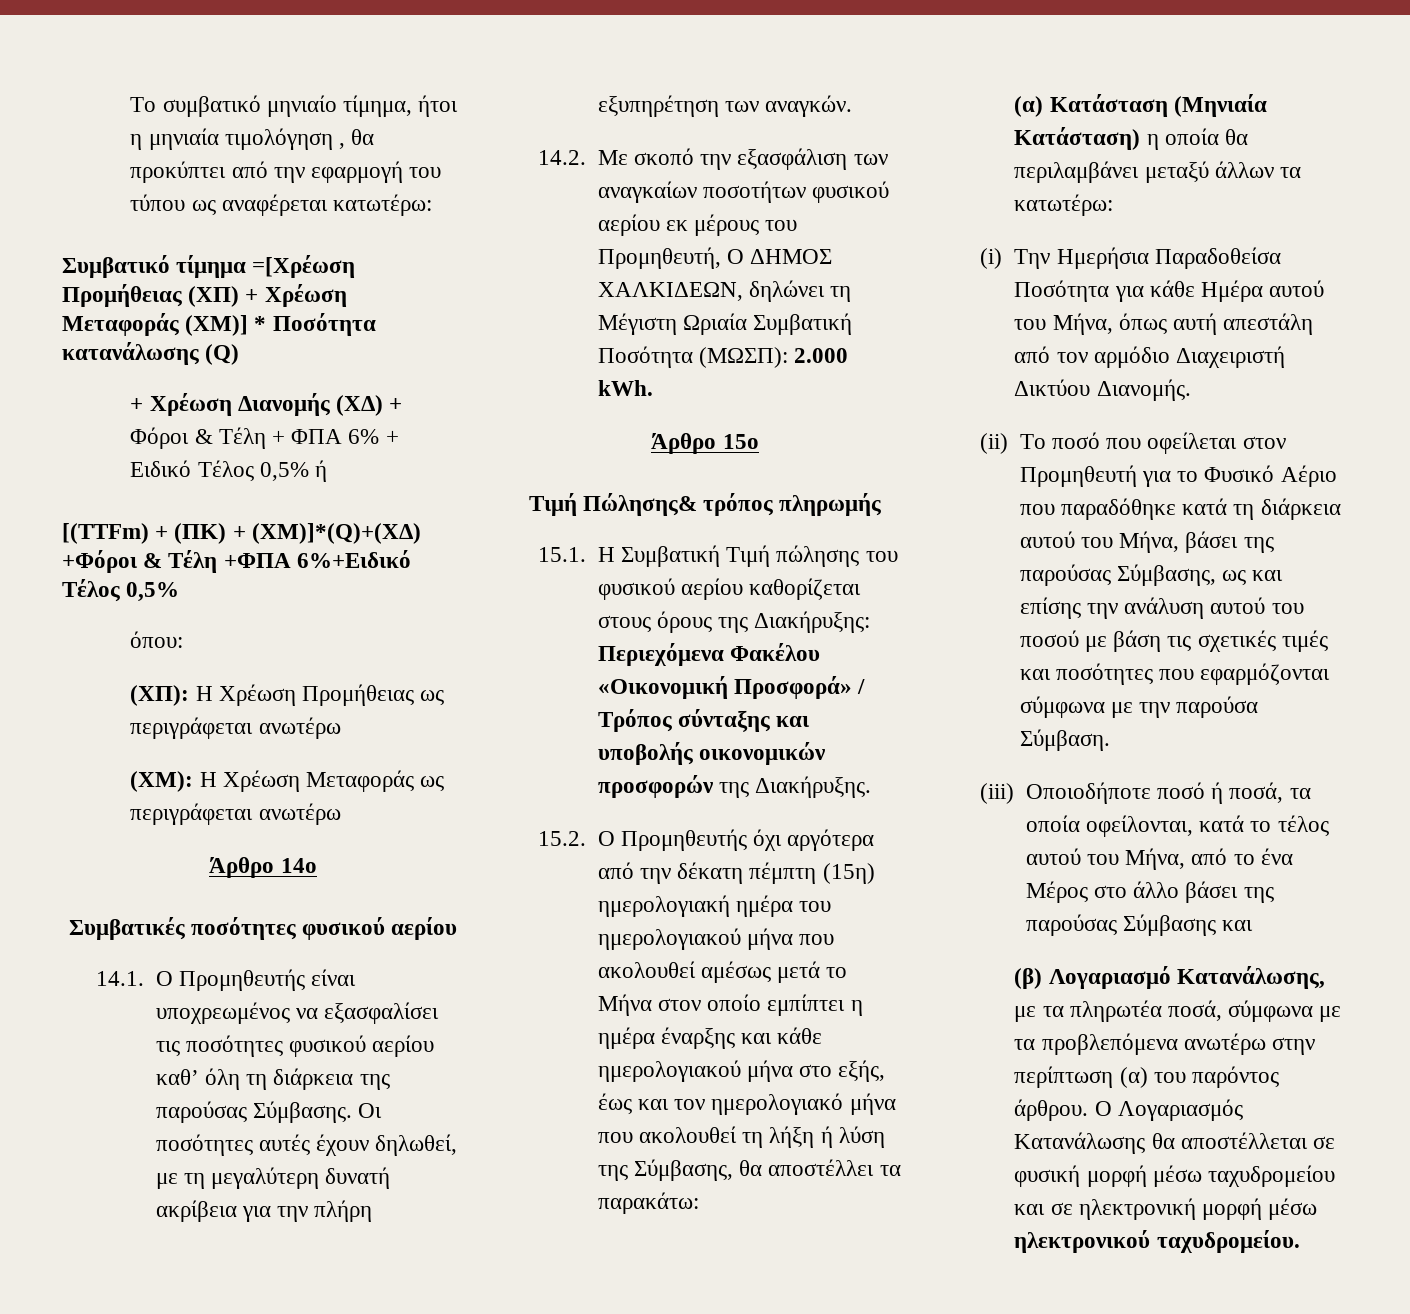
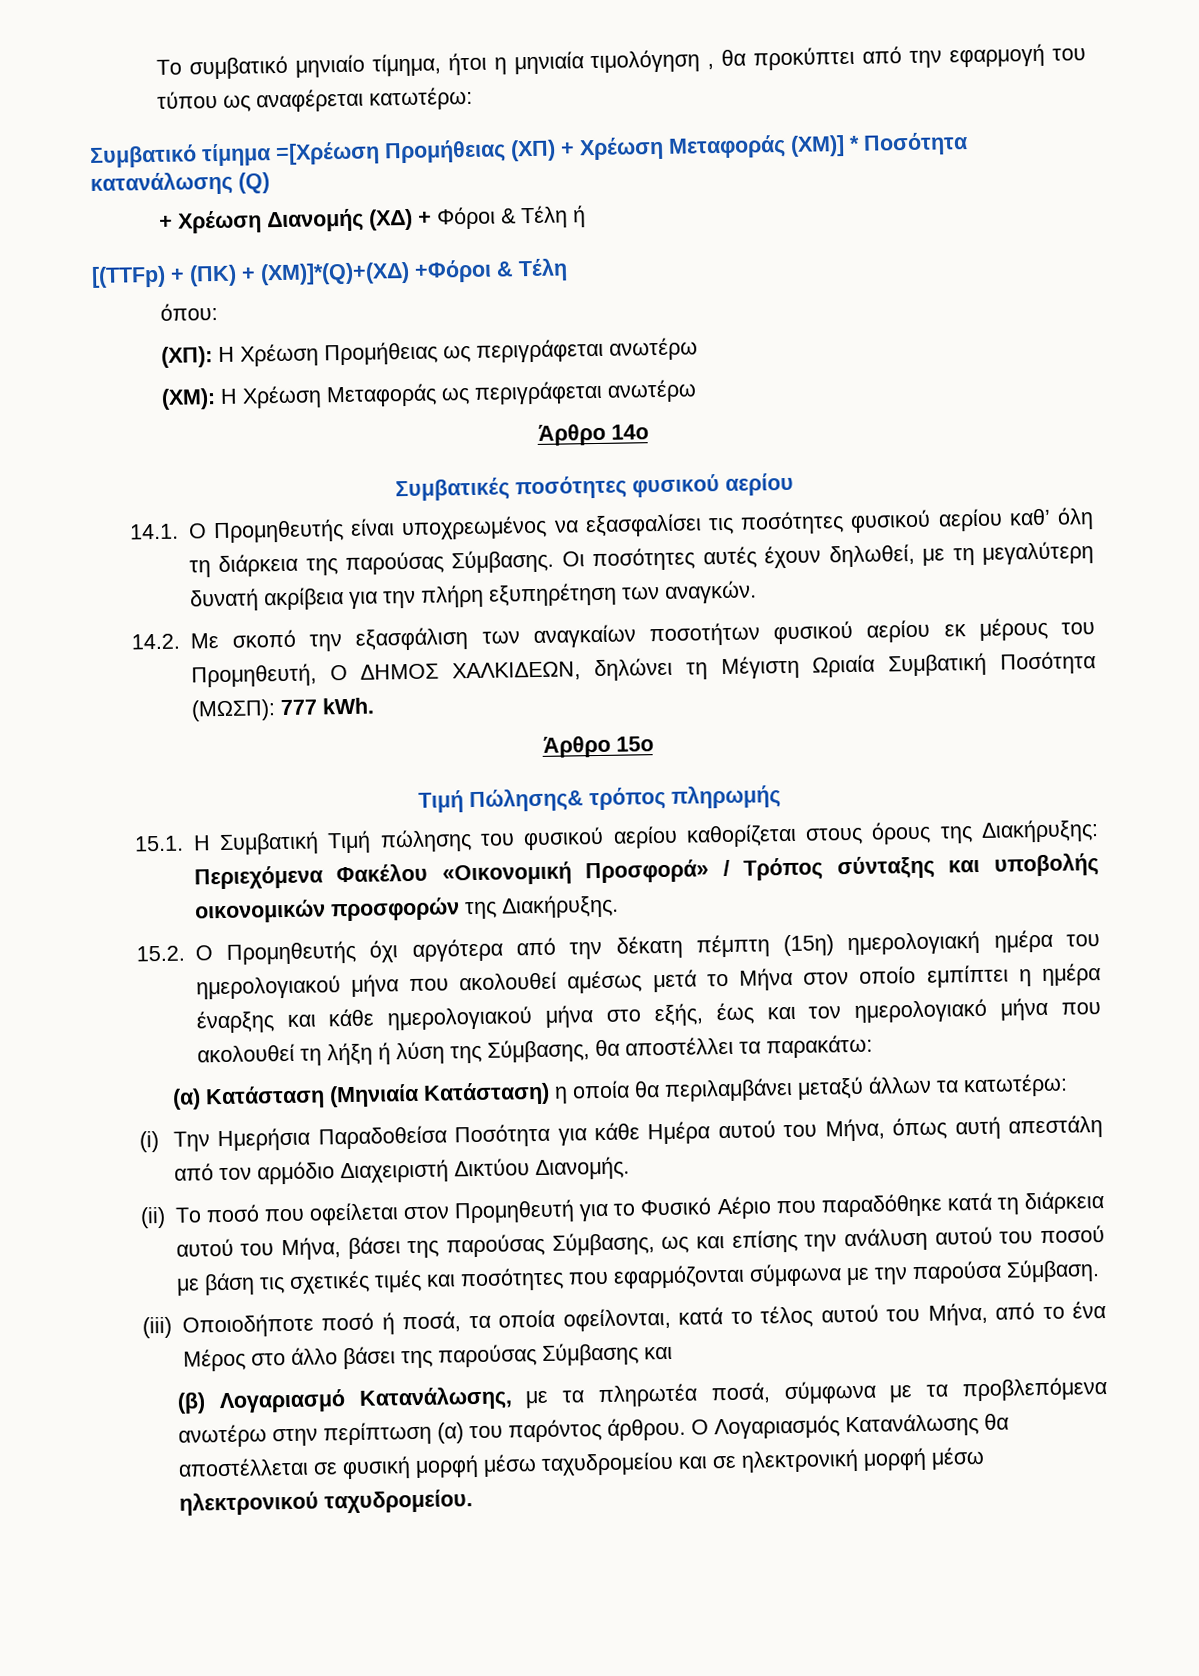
[272,429,399,444] [130,460,309,482] + ΦΠΑ 6% + Ειδικό Τέλος 0,5% -> (568, 217) none
[62,523,149,544] [(TTFm) -> [91,265,166,288] [(TTFp)
[223,550,411,568] [62,579,180,602] +ΦΠΑ 6%+Ειδικό Τέλος 0,5% -> (568, 270) none
[794,348,849,363] 2.000 -> [279,699,318,716] 777

